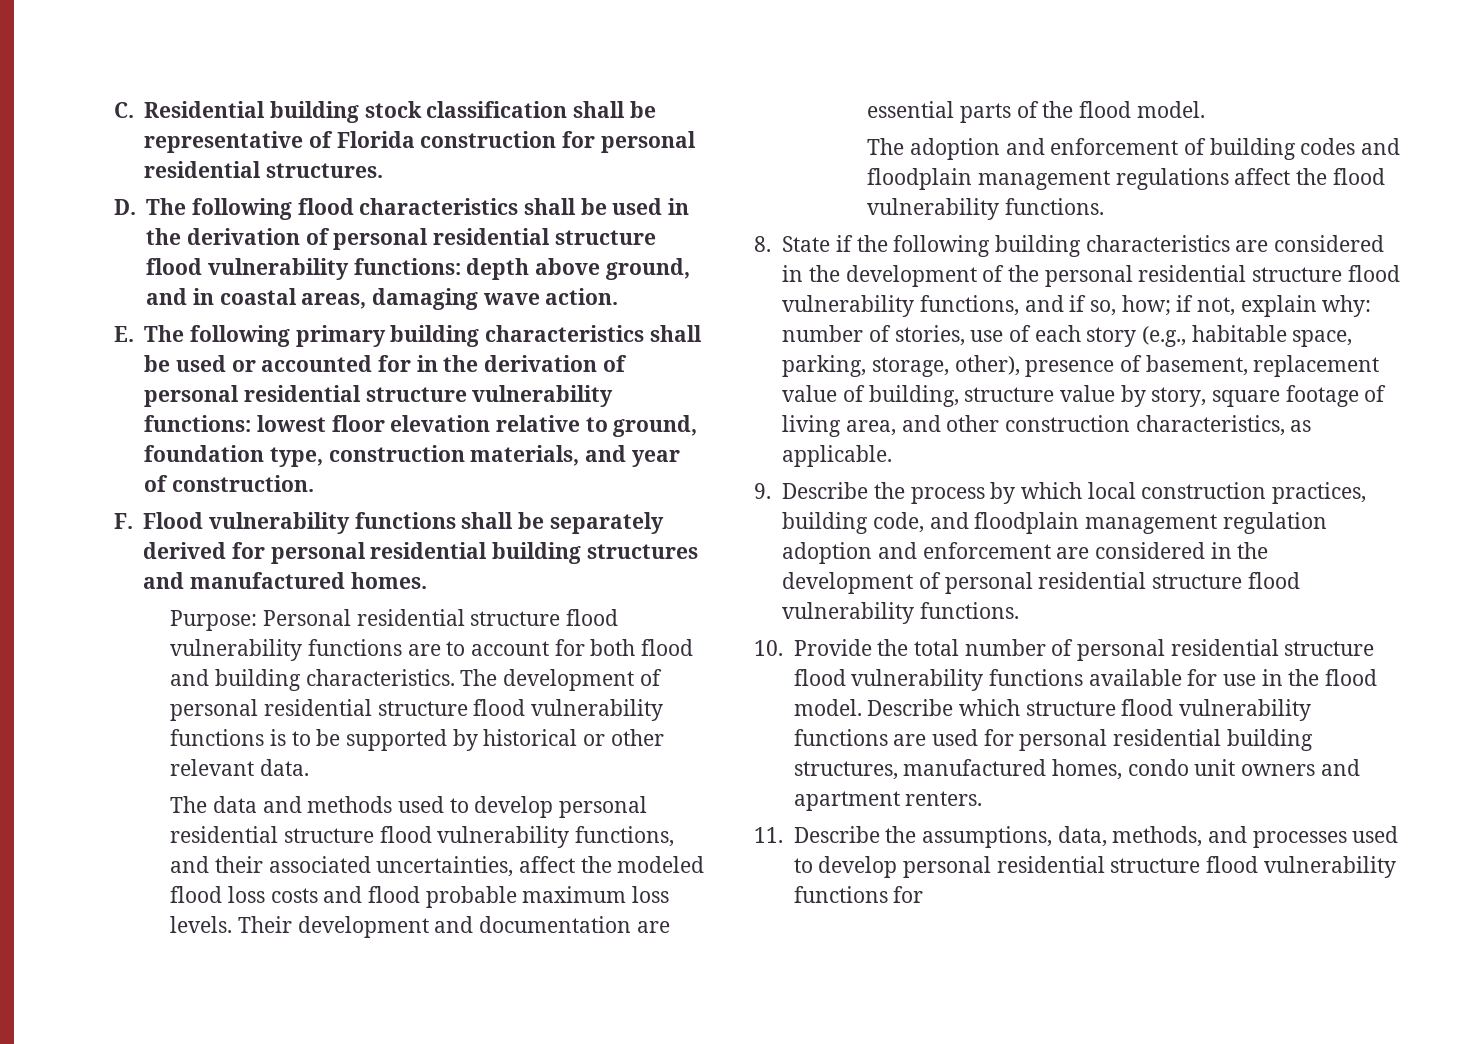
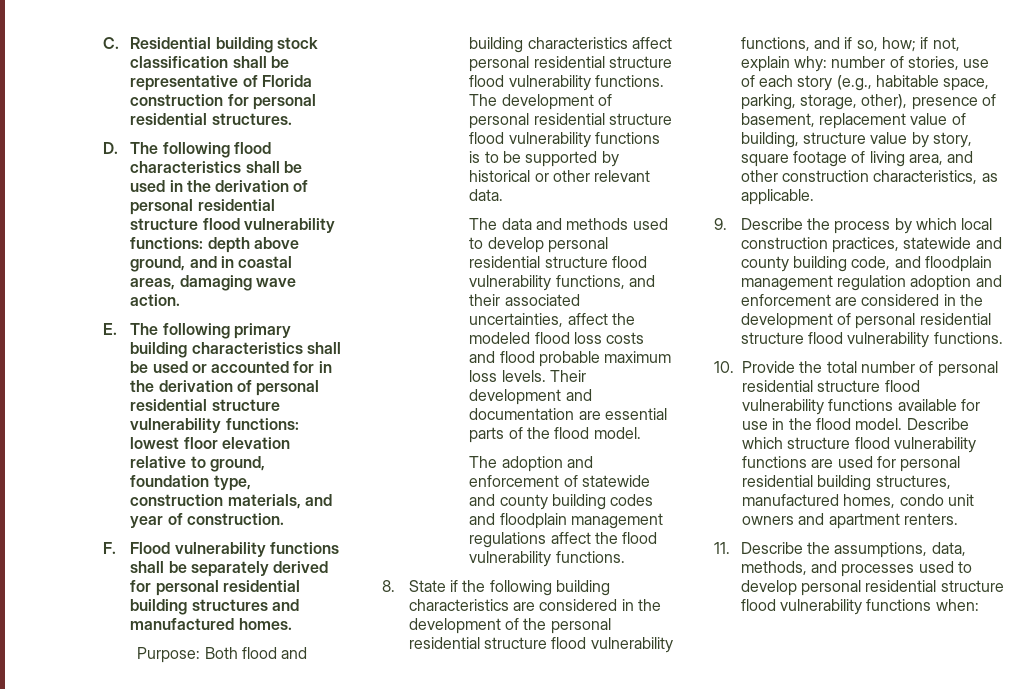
[263,609,619,626] [170,639,694,661] [170,669,455,691] Personal residential structure flood vulnerability functions are to account for both flood and building characteristics. -> [204,647,308,659] [469,37,672,53] [469,56,672,72] [469,75,664,91] Both flood and building characteristics affect personal residential structure flood vulnerability functions.
(1207, 146) none -> [581,475,650,487] [469,494,548,510] statewide and county
(1367, 493) none -> [903,237,1002,249] [740,256,789,272] statewide and county
[893,886,924,903] for -> [935,599,979,611] when:

